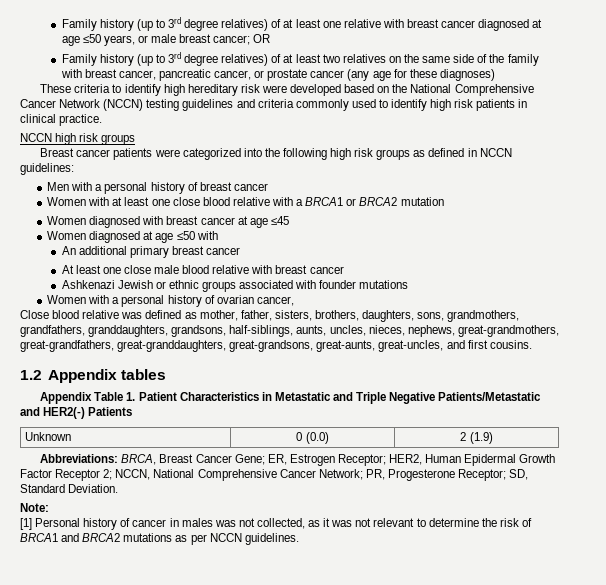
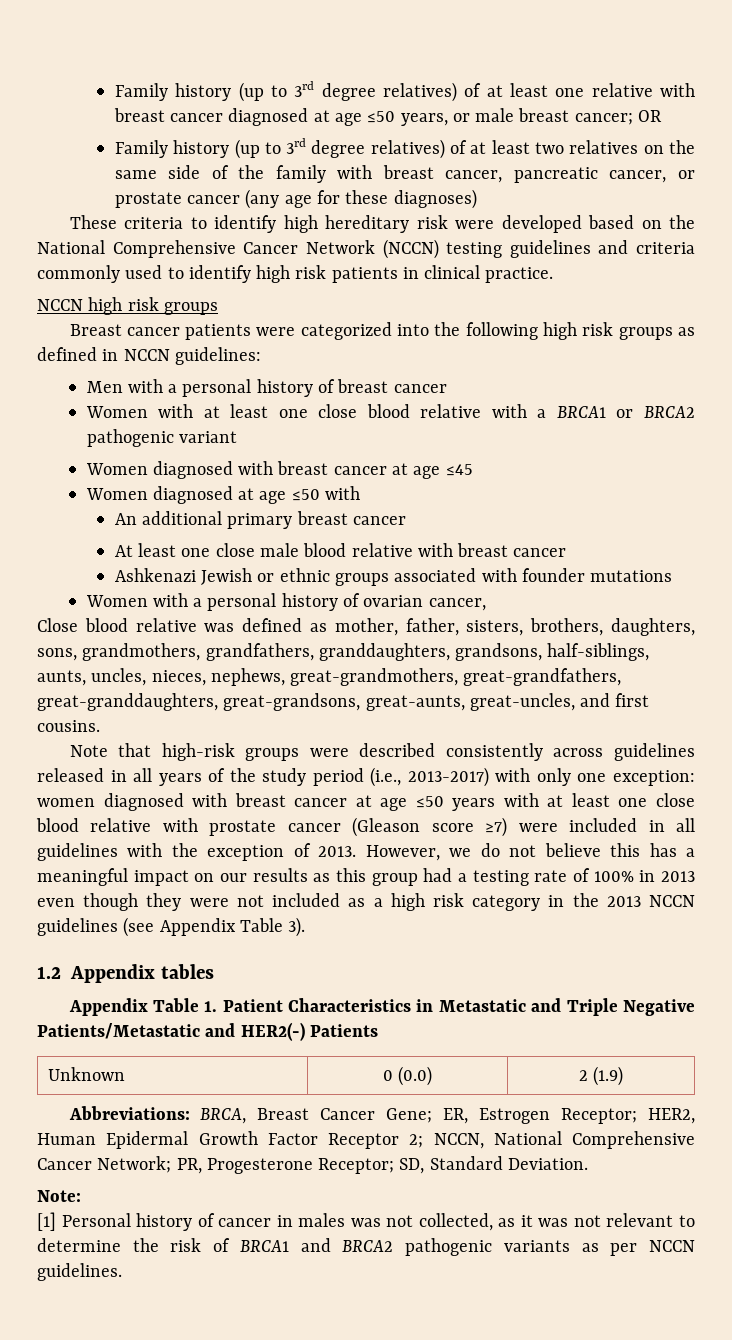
[400,197,444,206] mutation -> [86,429,237,447] pathogenic variant
(532, 344) none -> [69,743,695,761] [37,767,695,787] [37,793,696,811] [36,817,696,837] [37,843,695,861] [37,868,695,886] [37,893,695,911] [37,917,306,937] // Note that high-risk groups were described consistently across guidelines released in all years of the study period (i.e., 2013-2017) with only one exception: women diagnosed with breast cancer at age ≤50 years with at least one close blood relative with prostate cancer (Gleason score ≥7) were included in all guidelines with the exception of 2013. However, we do not believe this has a meaningful impact on our results as this group had a testing rate of 100% in 2013 even though they were not included as a high risk category in the 2013 NCCN guidelines (see Appendix Table 3).
[123,533,173,542] mutations -> [405,1238,570,1256] pathogenic variants

